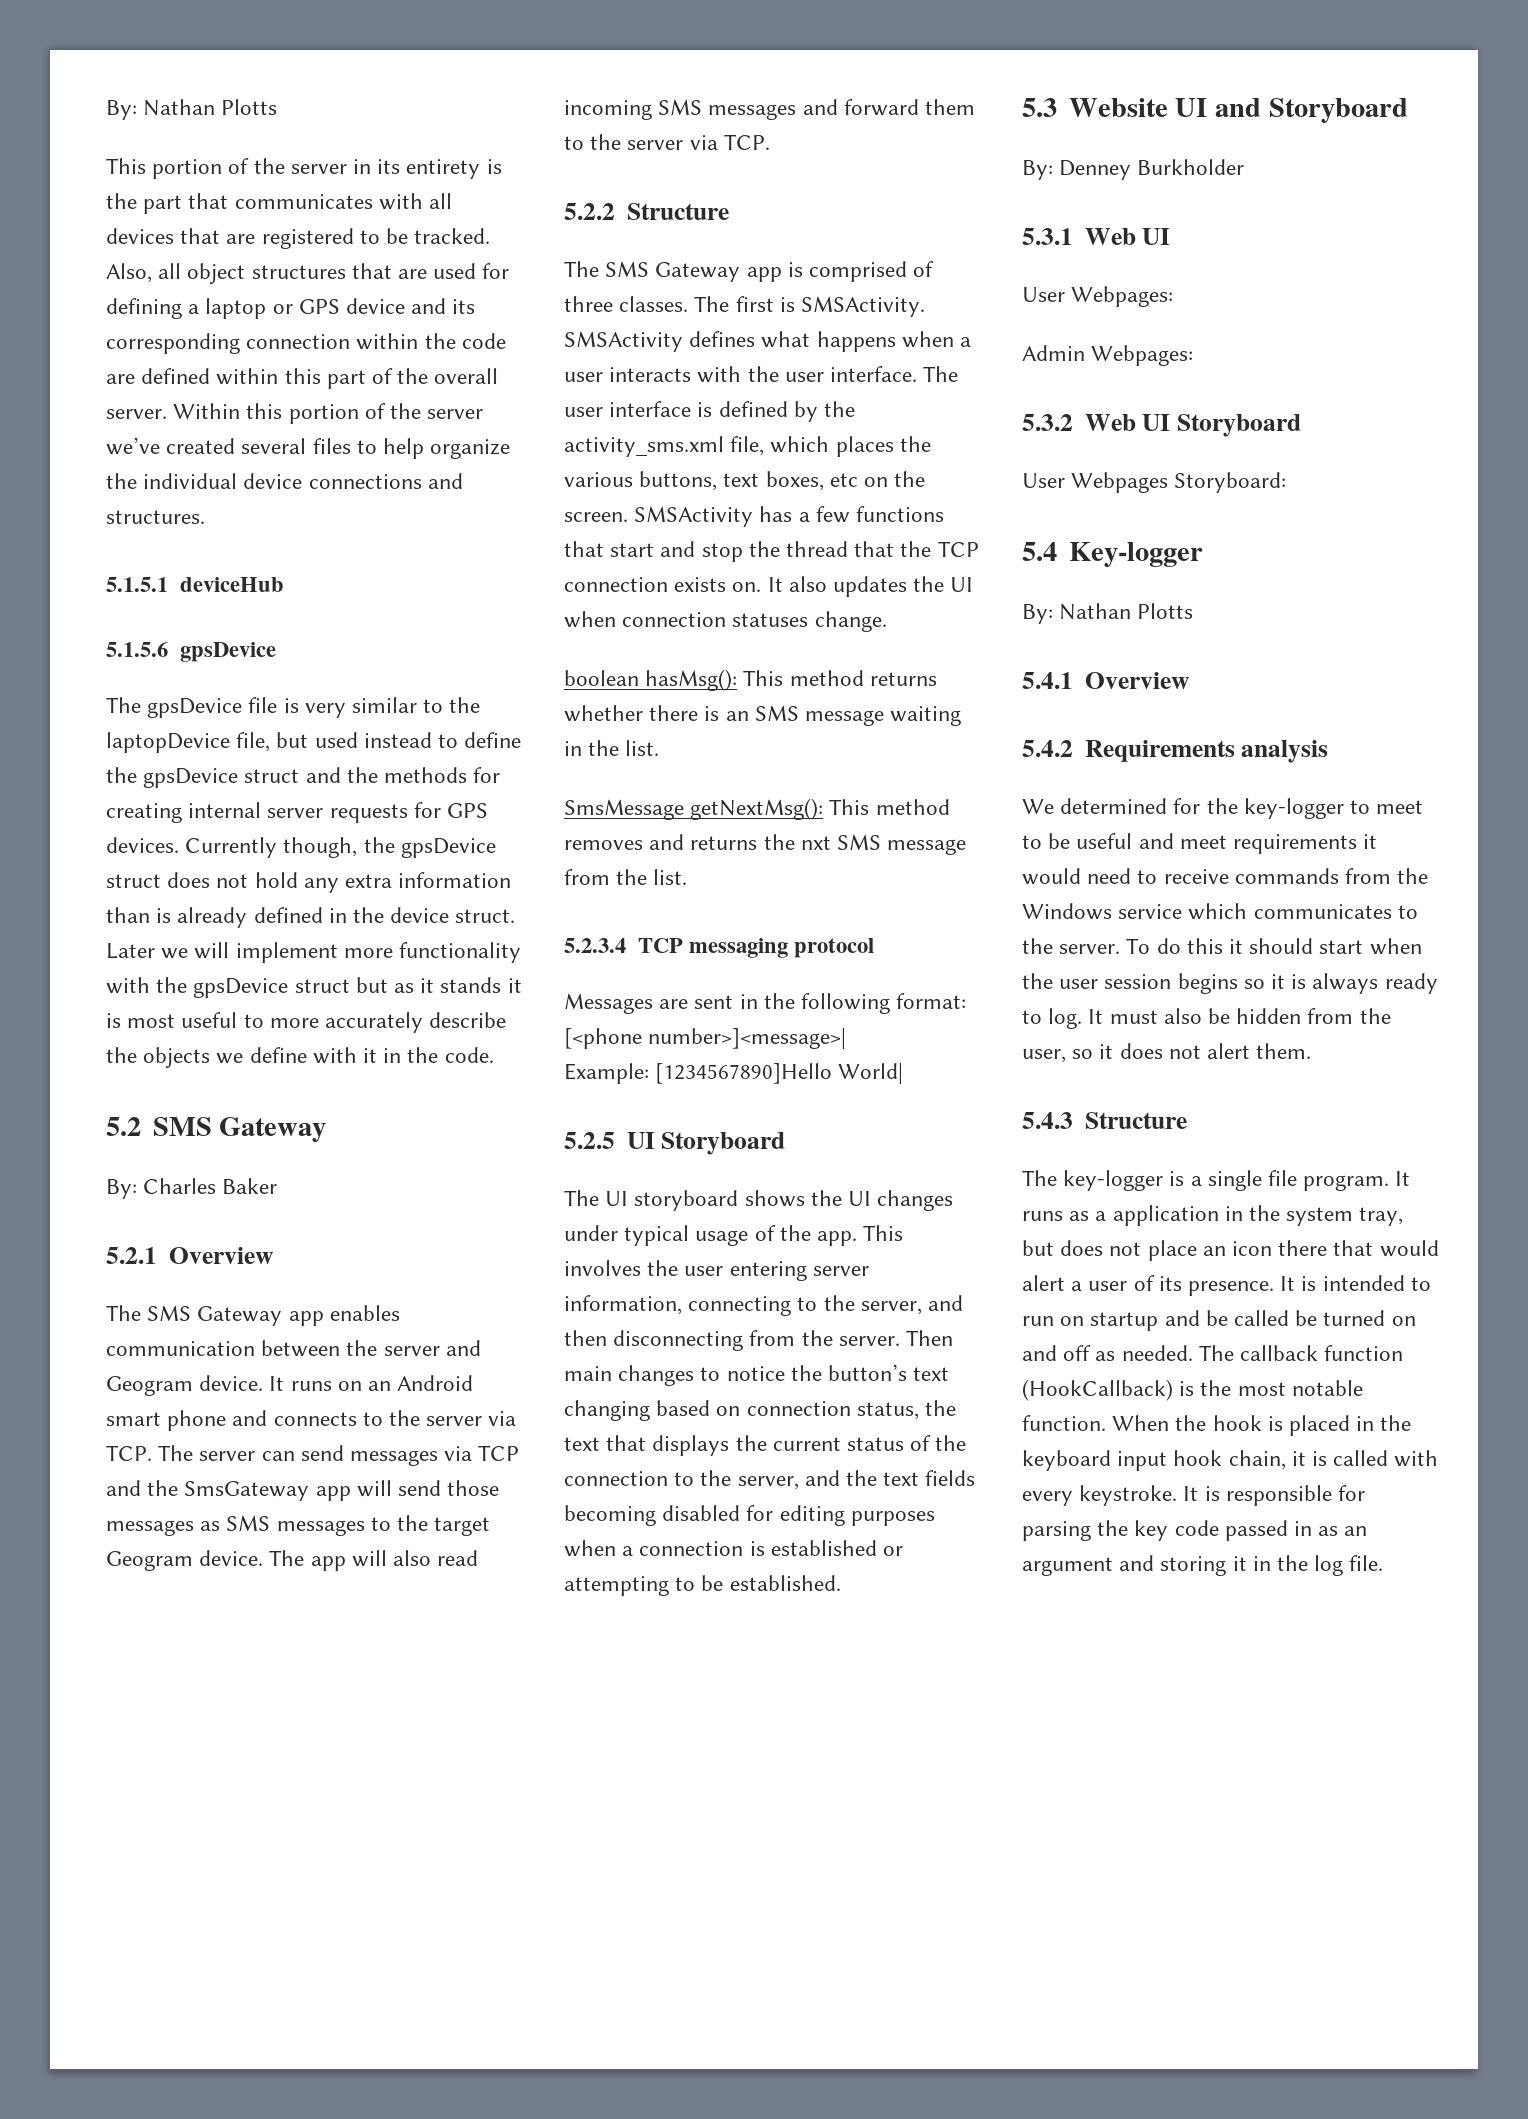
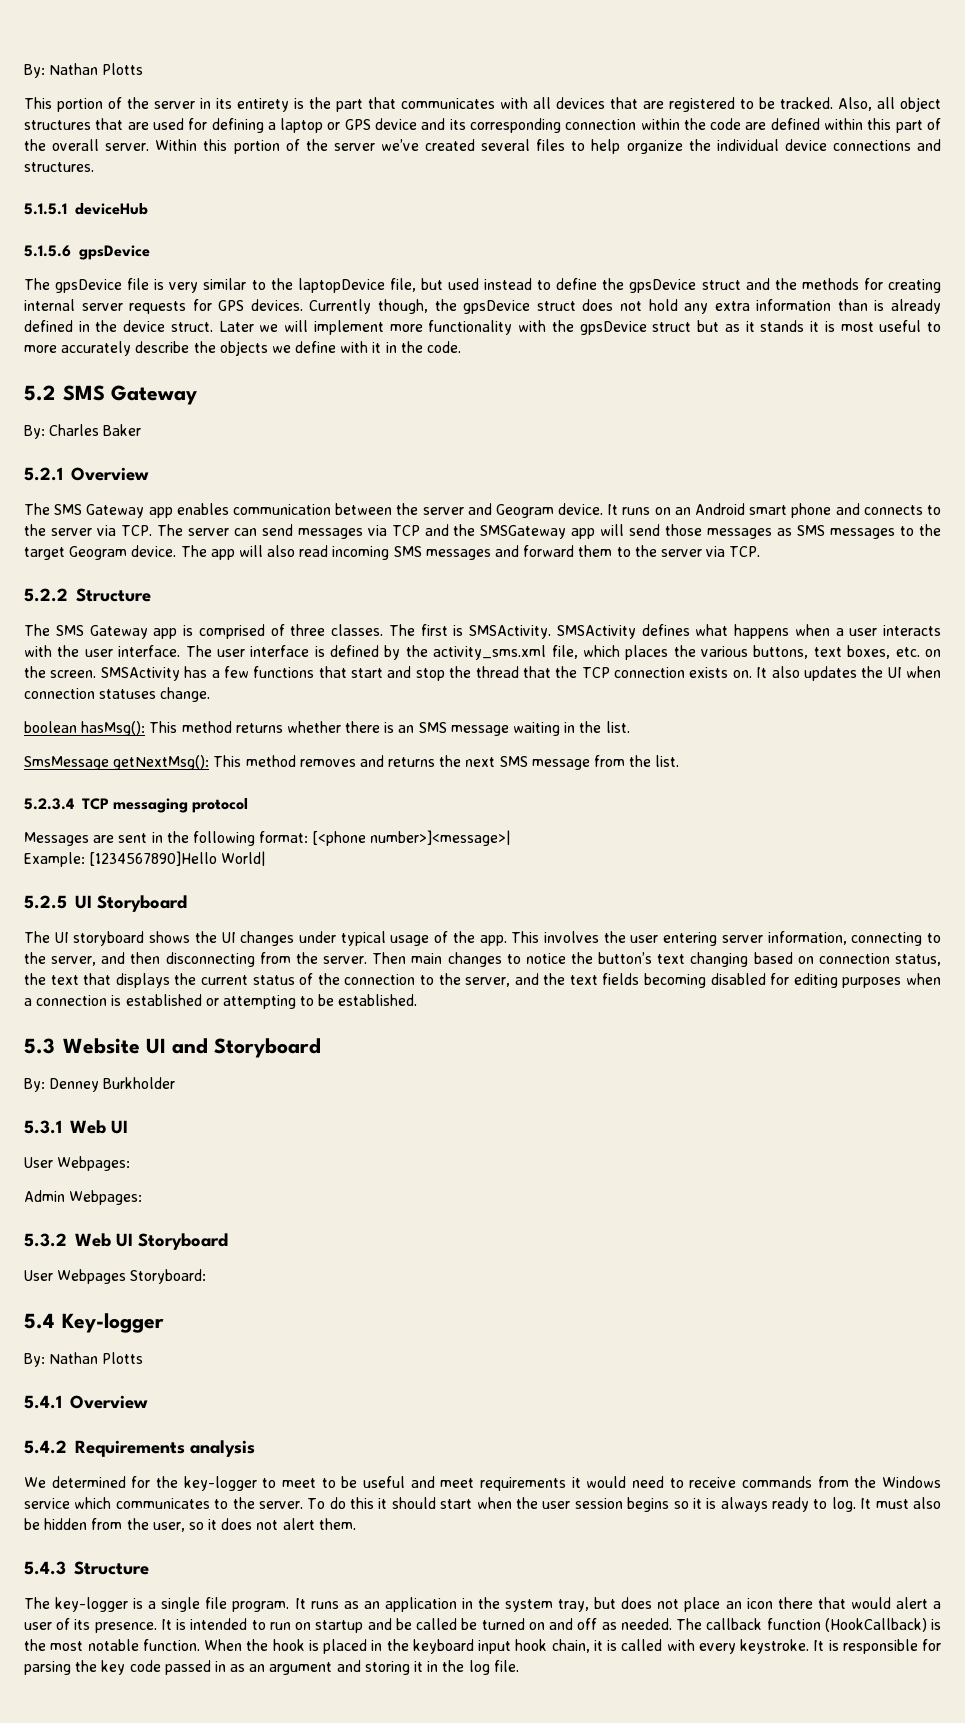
[184,1481,310,1501] SmsGateway -> [480,525,567,539] SMSGateway
[829,473,858,487] etc -> [895,647,920,657] etc.
[800,836,831,850] nxt -> [465,757,496,767] next
[1095,1211,1107,1221] a -> [363,1601,380,1609] an

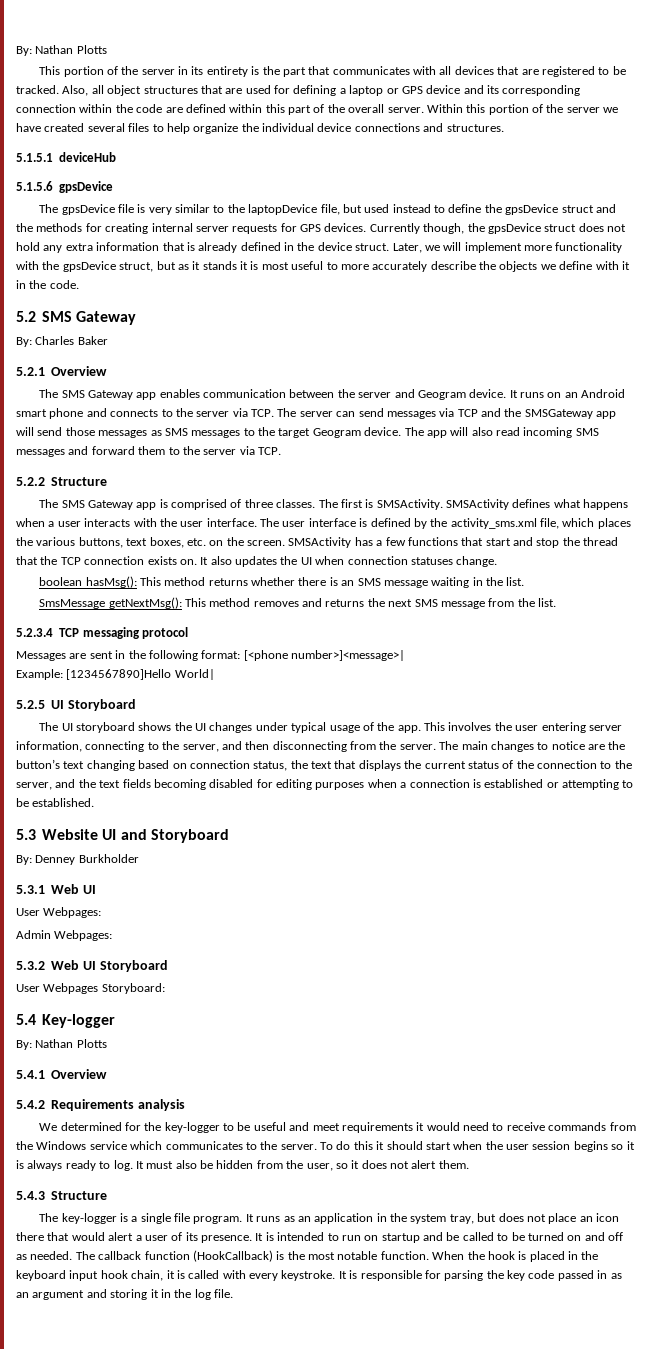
[380,139,419,151] we’ve -> [603,107,619,113] [16,123,41,132] we have
[837,299,868,311] than -> [162,242,185,251] that
[218,321,254,332] Later -> [392,243,422,253] Later,
[652,322,692,332] struct -> [119,262,154,272] struct,
[372,952,407,964] Then -> [439,741,459,750] The
(566, 958) none -> [588,744,605,750] are
[282,1478,336,1488] meet to -> (235, 1127) none
(458, 1624) none -> [497,1233,509,1241] to

